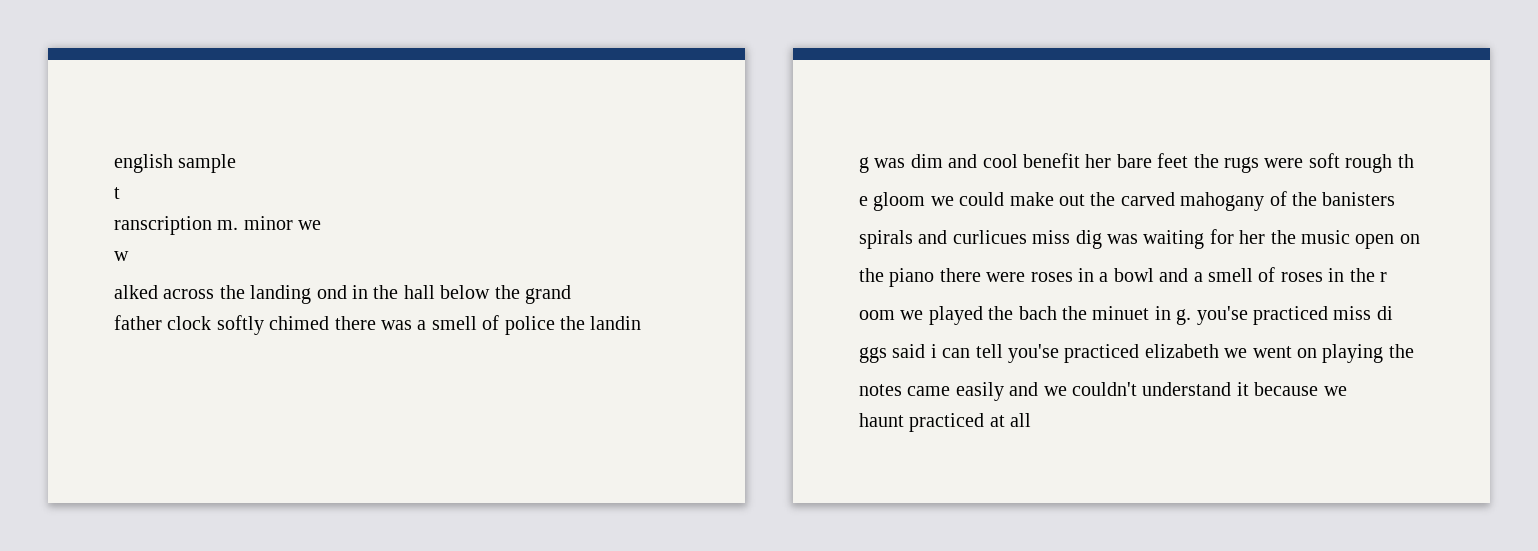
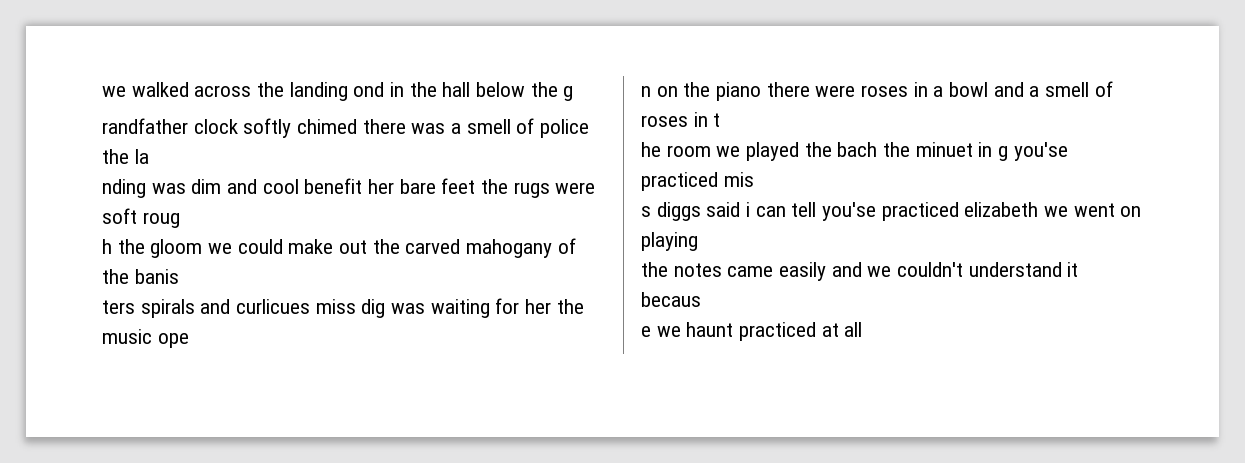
[114,154,237,173] [114,187,120,199] [114,216,322,235] [114,251,129,261] [114,285,158,299] english sample // t // ranscription m. minor we // w // alked -> [102,82,189,97] we walked
[525,285,571,304] [114,315,162,330] grand // father -> [563,86,574,101] [102,118,188,134] g // randfather
[590,316,642,330] [859,157,869,173] landin // g -> [134,149,149,164] [102,179,146,198] la // nding
[1345,154,1414,173] [859,196,868,206] rough th // e -> [142,212,180,228] [102,239,145,254] roug // h the
[1322,192,1396,206] banisters // -> [134,269,179,284] [102,300,135,314] banis // ters
[1355,234,1420,249] open on // -> [157,333,189,348] [641,86,678,97] ope // n on
[1349,268,1387,282] [859,310,895,320] the r // oom -> [713,113,721,127] [641,142,711,157] t // he room
[1176,306,1393,325] [859,347,887,363] g. you'se practiced miss di // ggs -> [998,142,1068,161] [641,172,754,191] [641,202,701,221] g you'se practiced mis // s diggs
[1388,344,1414,358] the // -> [641,262,668,277] // the
[1254,382,1347,396] because we // -> [641,292,701,307] [641,326,681,337] becaus // e we

